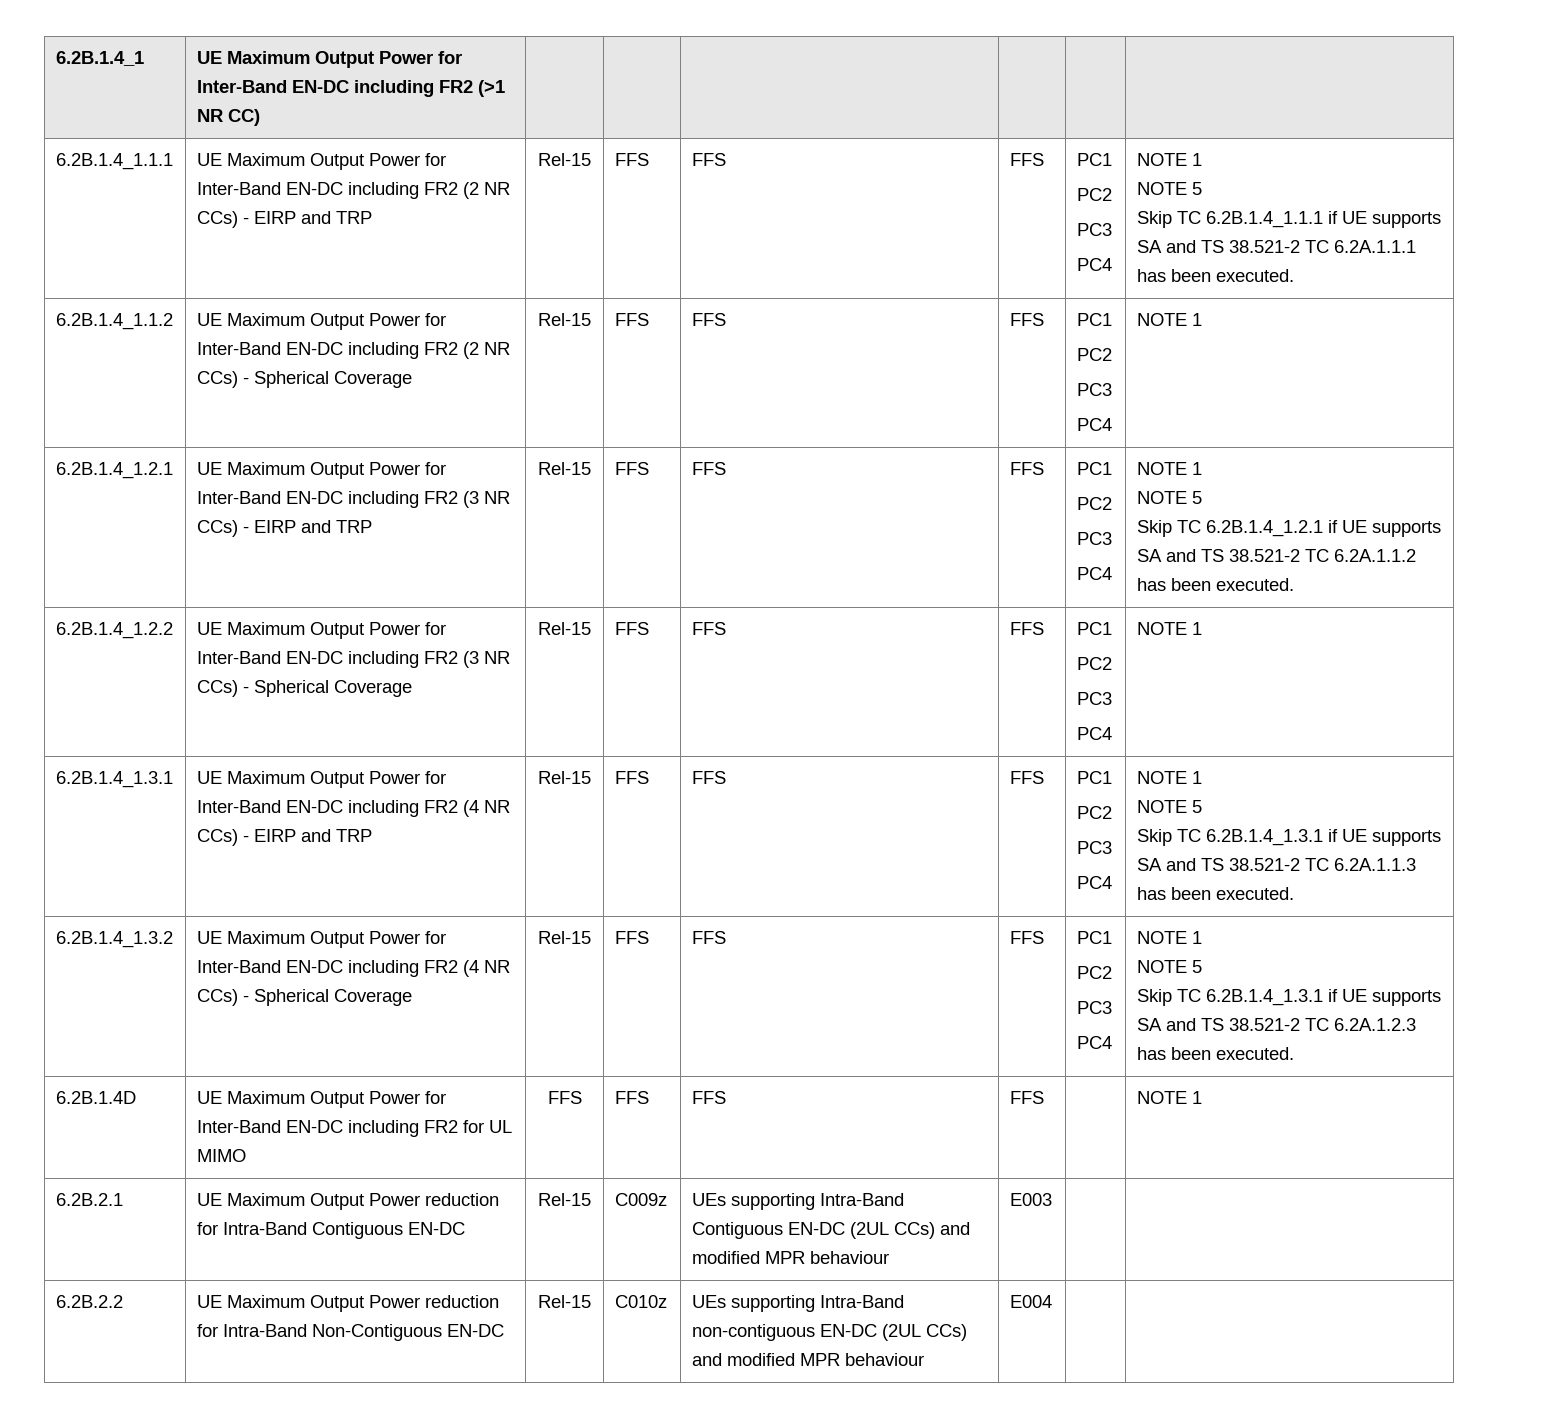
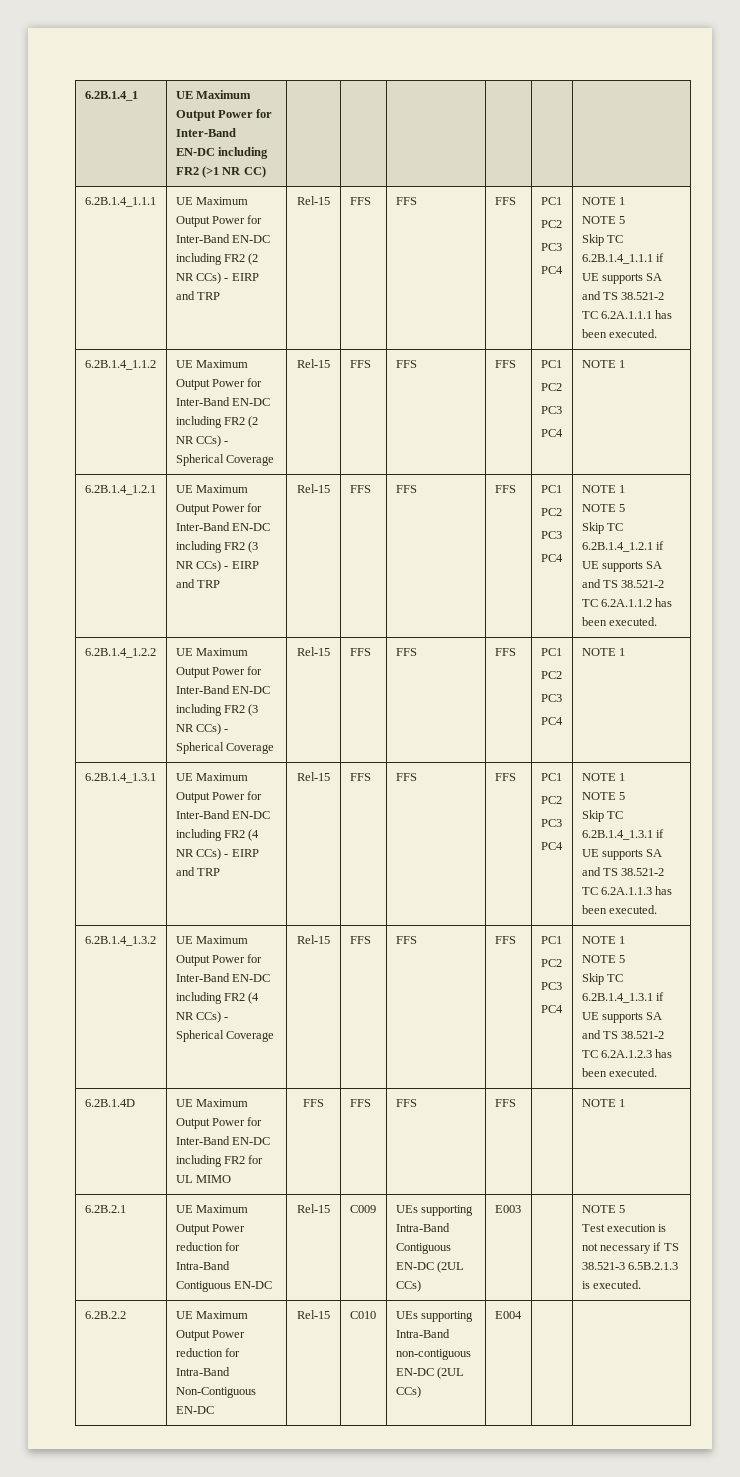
[614,1193,667,1206] C009z -> [349,1205,376,1213] C009
[939,1222,970,1235] [691,1251,889,1264] [1009,1193,1052,1206] and modified MPR behaviour | E003 | | -> [494,1205,521,1213] [581,1205,626,1213] [581,1224,667,1232] [581,1242,679,1254] [581,1262,679,1270] [581,1280,642,1289] | E003 | | NOTE 5 // Test execution is not necessary if TS 38.521-3 6.5B.2.1.3 is executed.
[614,1295,667,1308] C010z -> [349,1311,376,1319] C010
[691,1353,924,1366] and modified MPR behaviour -> (421, 1392) none

